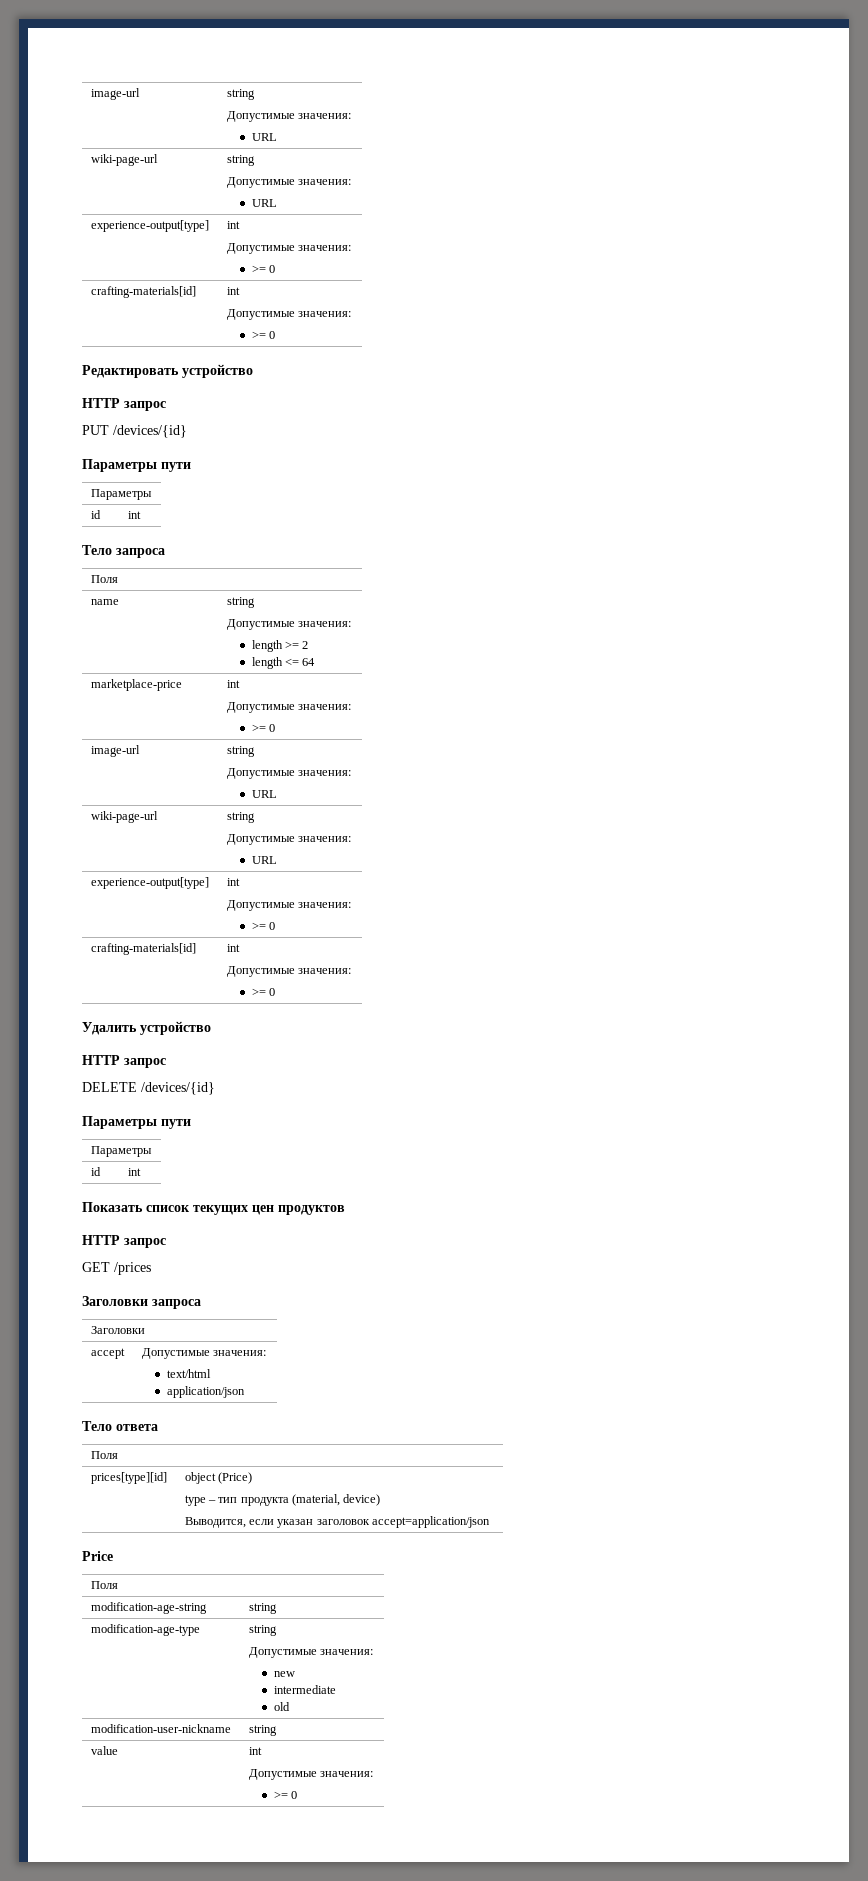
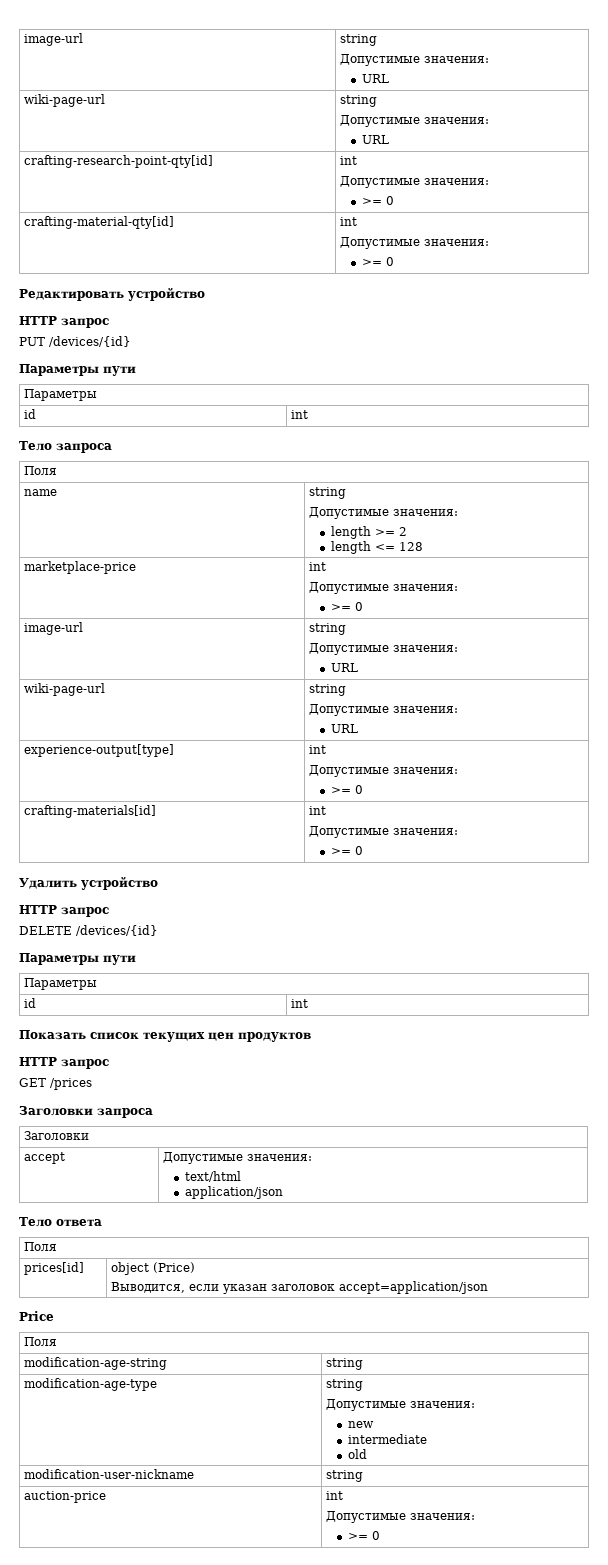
[90,220,209,232] [226,221,240,229] [226,243,351,254] [251,265,275,273] [90,286,196,298] experience-output[type] | int // Допустимые значения: // >= 0 // crafting-materials[id] -> [23,155,213,168] [339,156,357,165] [339,176,489,188] [361,196,394,205] [23,216,174,229] crafting-research-point-qty[id] | int // Допустимые значения: // >= 0 // crafting-material-qty[id]
[302,658,316,666] 64 -> [398,542,423,551] 128
[90,1472,167,1484] prices[type][id] -> [23,1262,84,1275] prices[id]
[184,1494,381,1506] // type – тип продукта (material, device) -> (195, 1267) none
[90,1746,118,1755] value -> [23,1491,106,1503] auction-price

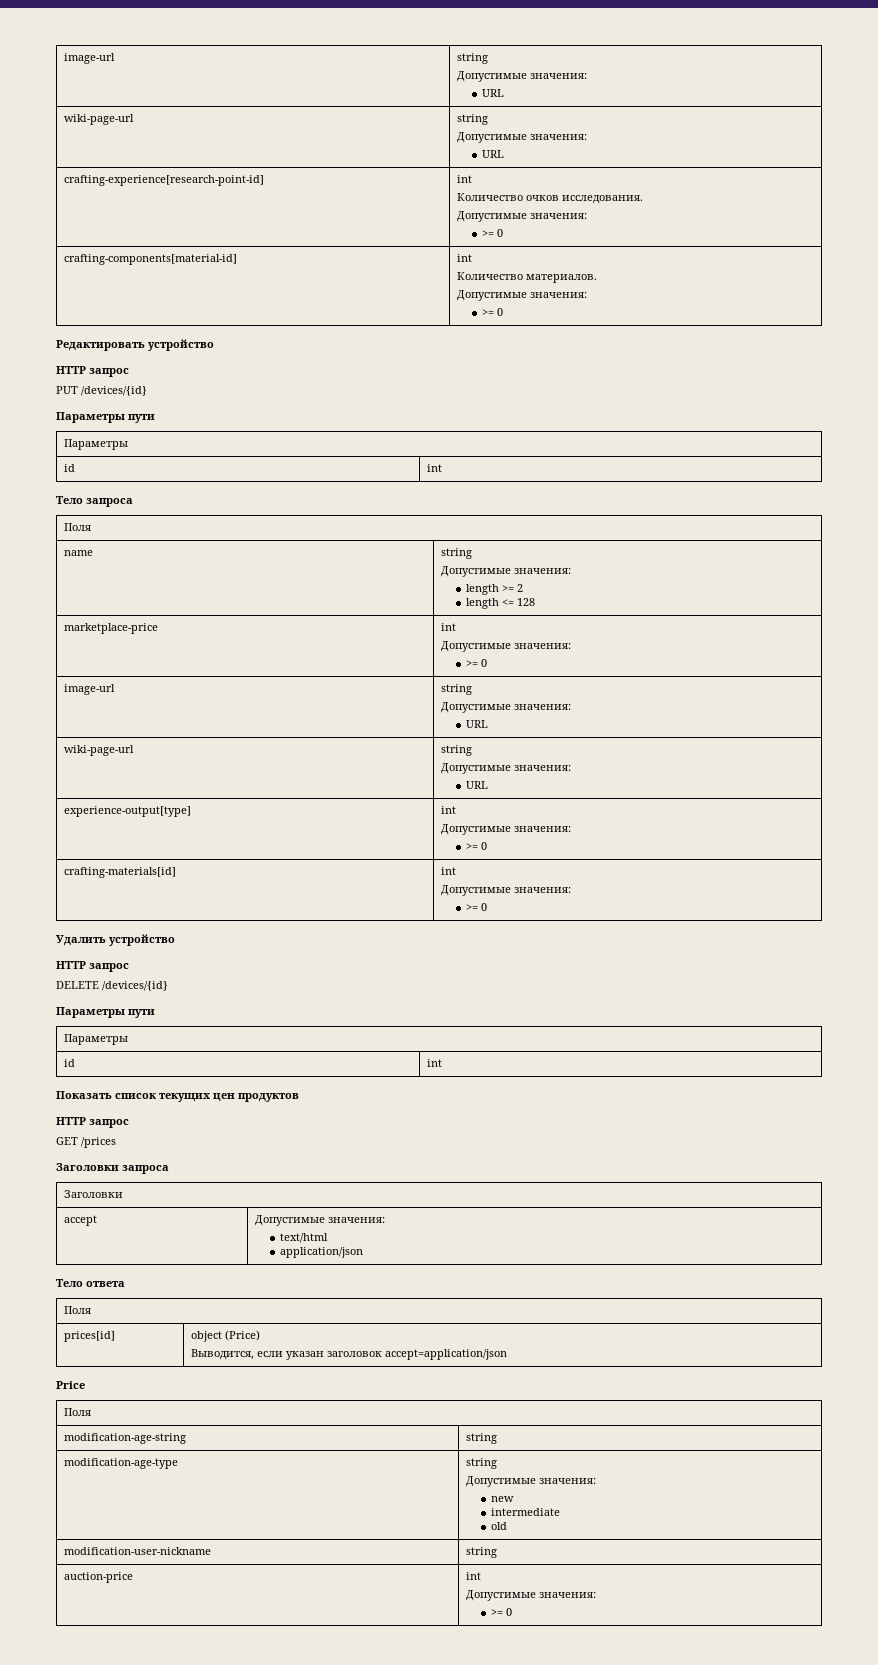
[23,155,213,168] [339,156,357,165] [339,176,489,188] [361,196,394,205] [23,216,174,229] [339,217,357,226] crafting-research-point-qty[id] | int // Допустимые значения: // >= 0 // crafting-material-qty[id] | int -> [63,175,264,186] [456,175,472,183] [456,193,643,204] [456,211,587,222] [481,229,503,237] [63,254,237,265] [456,254,472,262] [456,272,597,283] crafting-experience[research-point-id] | int // Количество очков исследования. // Допустимые значения: // >= 0 // crafting-components[material-id] | int // Количество материалов.

